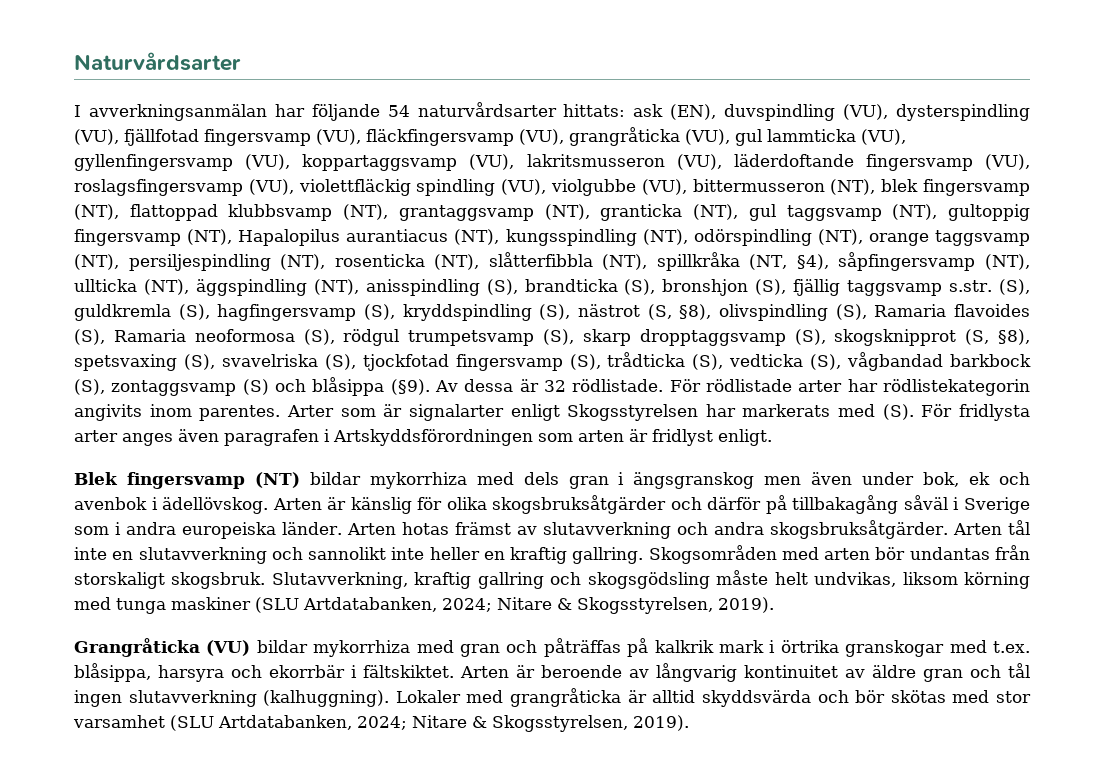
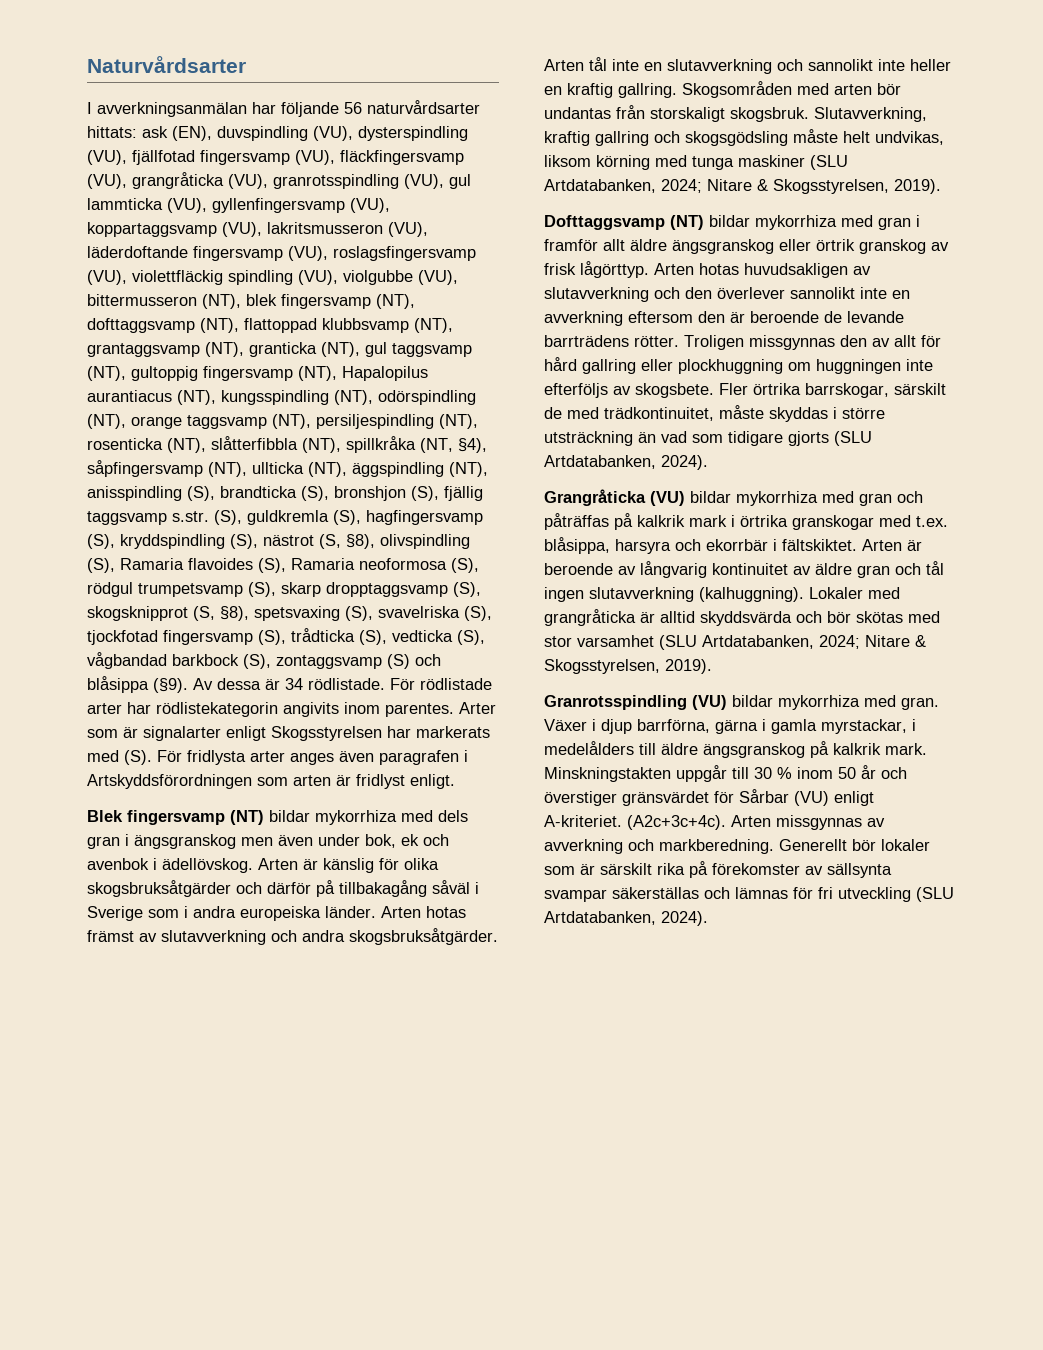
[387,105,410,117] 54 -> [344,102,362,114] 56
(730, 137) none -> [273,174,444,189] granrotsspindling (VU),
(119, 212) none -> [87,318,239,333] dofttaggsvamp (NT),
[544,380,567,392] 32 -> [285,678,303,690] 34
(774, 605) none -> [544,215,920,230] [544,239,949,254] [544,261,871,278] [544,287,910,302] [544,311,904,326] [544,335,941,350] [544,357,933,374] [544,383,946,398] [544,405,885,422] [544,431,872,446] [544,455,708,470] // Dofttaggsvamp (NT) bildar mykorrhiza med gran i framför allt äldre ängsgranskog eller örtrik granskog av frisk lågörttyp. Arten hotas huvudsakligen av slutavverkning och den överlever sannolikt inte en avverkning eftersom den är beroende de levande barrträdens rötter. Troligen missgynnas den av allt för hård gallring eller plockhuggning om huggningen inte efterföljs av skogsbete. Fler örtrika barrskogar, särskilt de med trädkontinuitet, måste skyddas i större utsträckning än vad som tidigare gjorts (SLU Artdatabanken, 2024).
(689, 723) none -> [544,695,939,710] [544,719,916,734] [544,741,927,758] [544,765,907,782] [544,789,874,806] [544,815,885,830] [544,839,930,854] [544,861,892,878] [544,887,954,902] [544,911,708,926] // Granrotsspindling (VU) bildar mykorrhiza med gran. Växer i djup barrförna, gärna i gamla myrstackar, i medelålders till äldre ängsgranskog på kalkrik mark. Minskningstakten uppgår till 30 % inom 50 år och överstiger gränsvärdet för Sårbar (VU) enligt A-kriteriet. (A2c+3c+4c). Arten missgynnas av avverkning och markberedning. Generellt bör lokaler som är särskilt rika på förekomster av sällsynta svampar säkerställas och lämnas för fri utveckling (SLU Artdatabanken, 2024).

